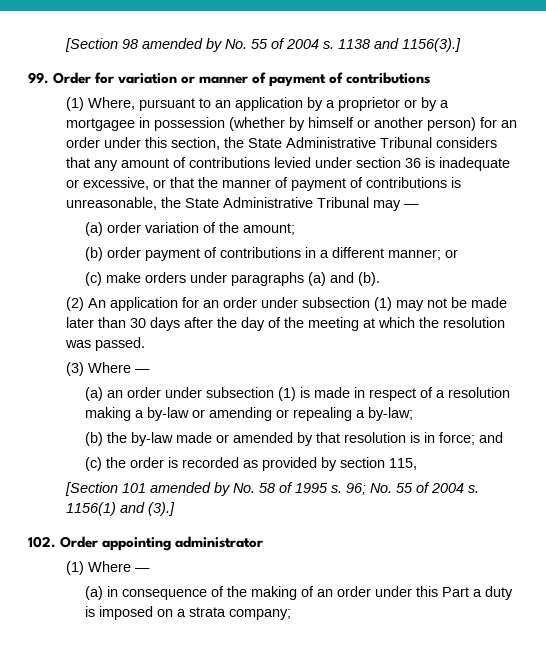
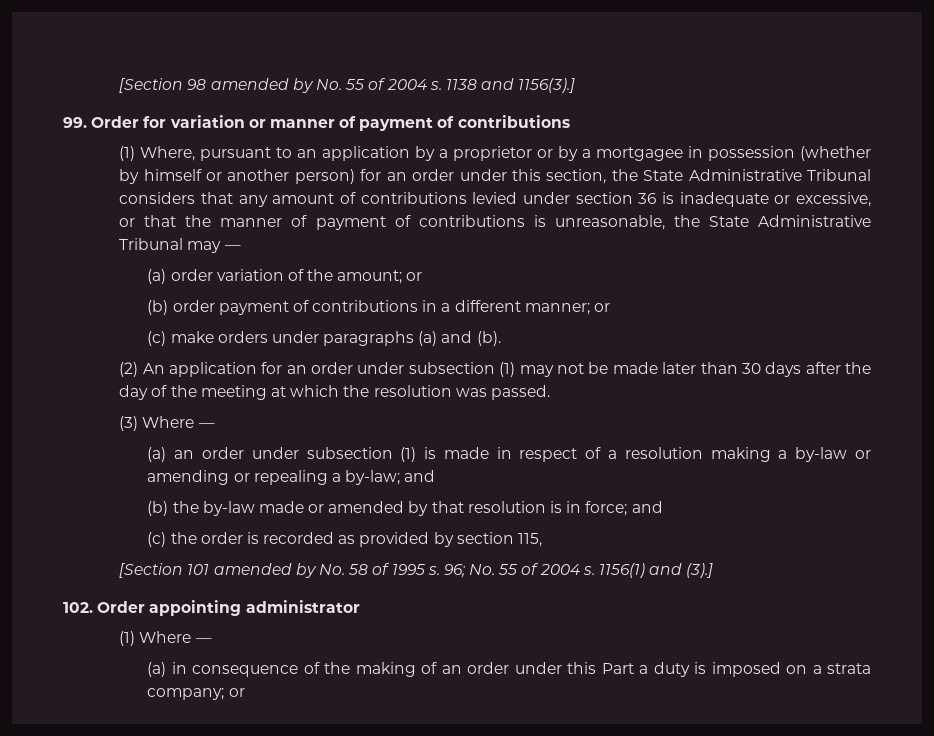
(296, 229) none -> [406,272,423,281] or
(414, 414) none -> [404,470,436,482] and
(292, 614) none -> [228,688,245,697] or

